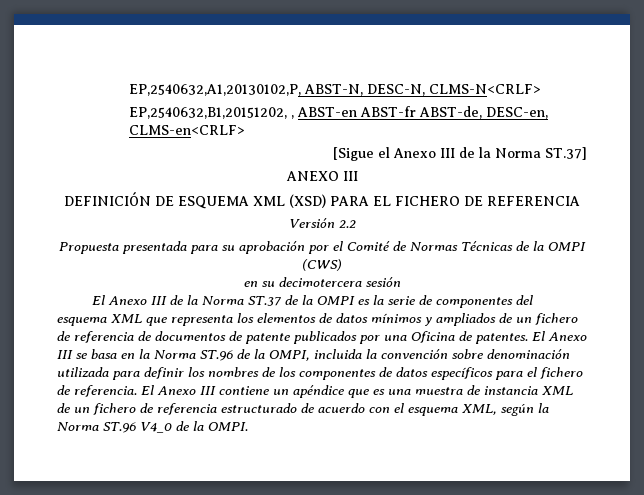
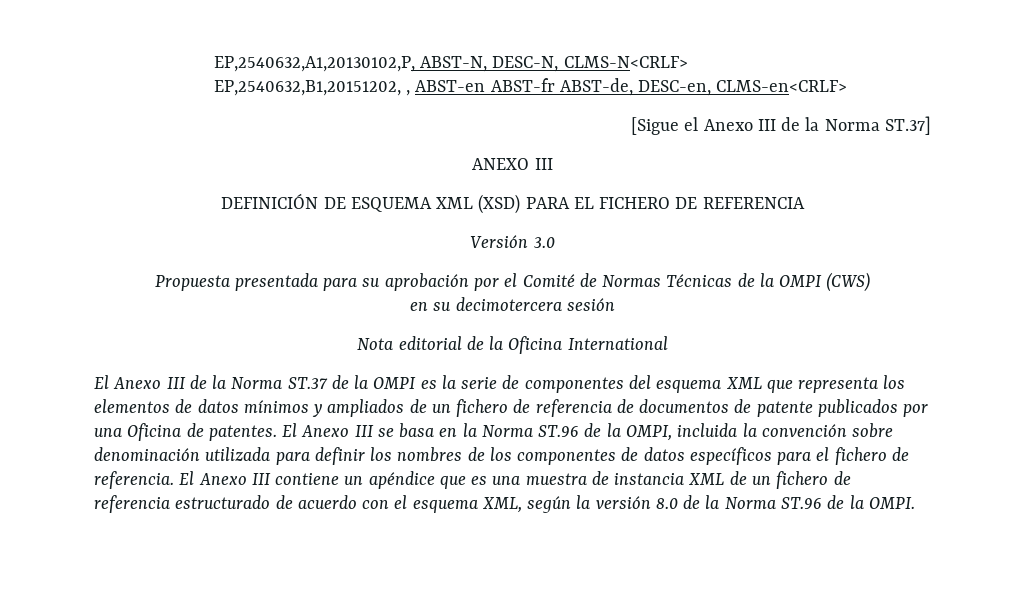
[338,220,356,228] 2.2 -> [533,237,555,248] 3.0
(401, 282) none -> [357,336,668,354] // Nota editorial de la Oficina International
[57,422,172,433] Norma ST.96 V4_0 -> [595,495,822,509] versión 8.0 de la Norma ST.96

